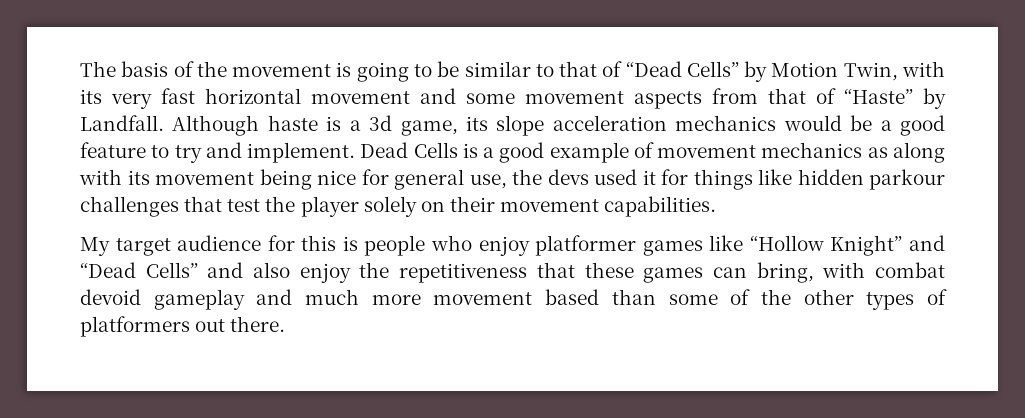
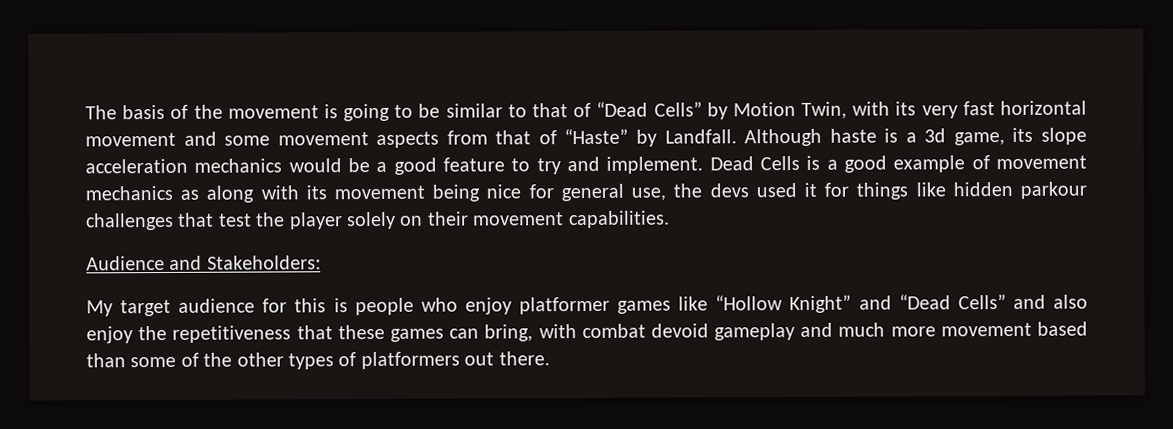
(717, 206) none -> [86,255,321,271] // Audience and Stakeholders:

